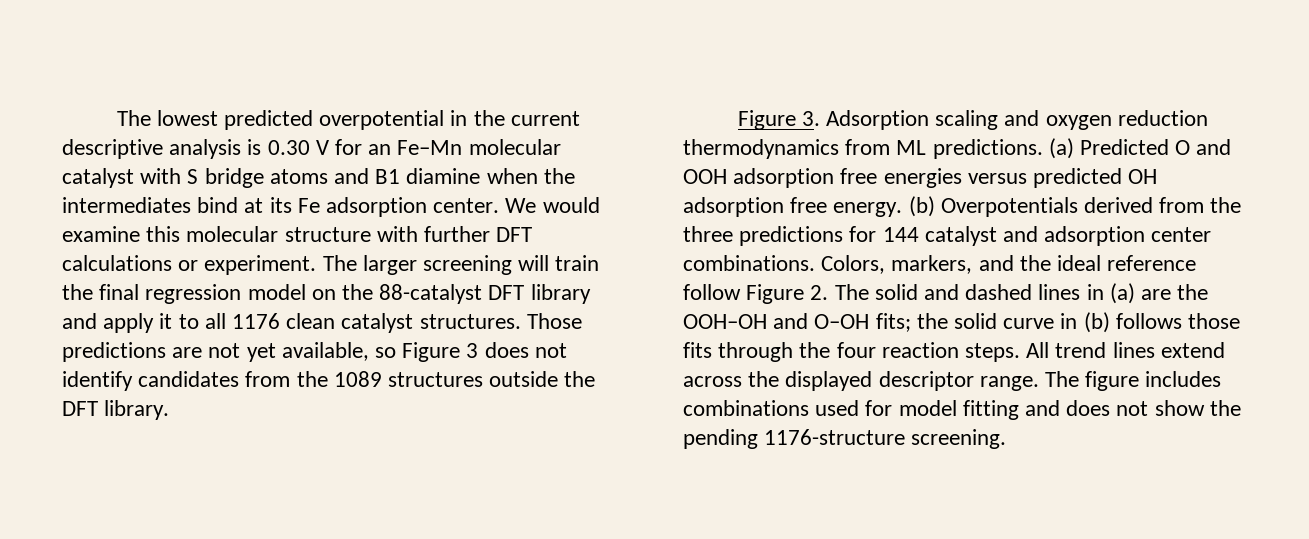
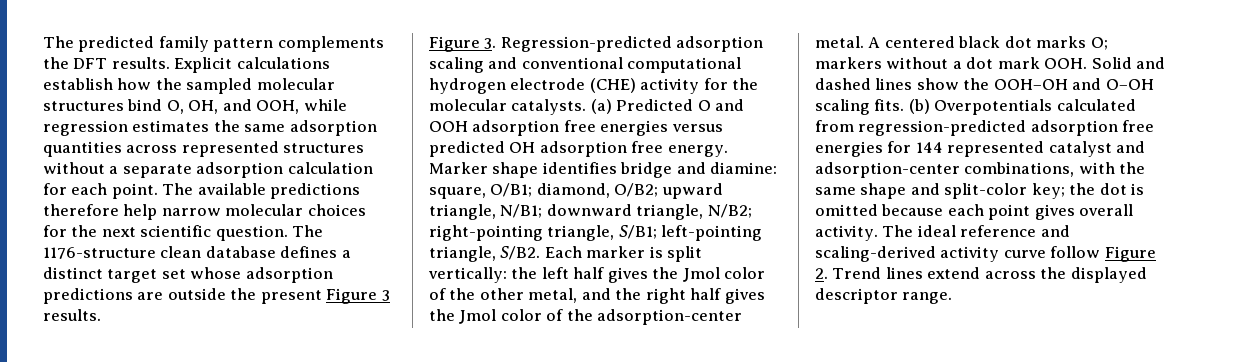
[116,110,580,130] [62,139,561,159] [62,168,575,188] [62,197,600,217] [62,226,533,242] [62,255,600,275] [62,284,591,304] [62,313,582,333] [62,342,567,362] [62,371,596,391] [62,400,170,420] [737,110,1208,130] [683,139,1043,159] The lowest predicted overpotential in the current descriptive analysis is 0.30 V for an Fe–Mn molecular catalyst with S bridge atoms and B1 diamine when the intermediates bind at its Fe adsorption center. We would examine this molecular structure with further DFT calculations or experiment. The larger screening will train the final regression model on the 88-catalyst DFT library and apply it to all 1176 clean catalyst structures. Those predictions are not yet available, so Figure 3 does not identify candidates from the 1089 structures outside the DFT library. // Figure 3. Adsorption scaling and oxygen reduction thermodynamics from ML predictions. -> [43,36,384,52] [43,57,330,73] [43,78,335,94] [43,99,347,114] [43,120,377,136] [43,141,365,157] [43,162,373,178] [43,183,361,199] [43,204,366,220] [43,225,324,241] [43,246,351,259] [43,267,333,283] [43,288,390,304] [43,309,101,321] [429,36,764,52] [429,57,742,73] [429,78,759,94] [429,99,587,115] The predicted family pattern complements the DFT results. Explicit calculations establish how the sampled molecular structures bind O, OH, and OOH, while regression estimates the same adsorption quantities across represented structures without a separate adsorption calculation for each point. The available predictions therefore help narrow molecular choices for the next scientific question. The 1176-structure clean database defines a distinct target set whose adsorption predictions are outside the present Figure 3 results. // Figure 3. Regression-predicted adsorption scaling and conventional computational hydrogen electrode (CHE) activity for the molecular catalysts.
[908,196,1242,217] [683,226,1212,246] [683,255,1197,274] [683,283,1209,304] [683,312,1241,333] [683,342,1107,362] (b) Overpotentials derived from the three predictions for 144 catalyst and adsorption center combinations. Colors, markers, and the ideal reference follow Figure 2. The solid and dashed lines in (a) are the OOH–OH and O–OH fits; the solid curve in (b) follows those fits through the four reaction steps. All trend -> [429,162,778,178] [429,183,723,199] [429,204,752,220] [429,225,763,241] [429,246,703,262] [428,267,766,283] [429,288,765,304] [429,309,743,325] [815,36,1108,50] [815,57,1166,69] [815,78,1154,90] [815,99,1136,115] [815,120,1155,136] [815,141,1146,157] [815,162,1146,178] [815,183,1145,199] [815,204,1134,220] [815,225,1070,241] [815,246,1156,262] [815,267,882,279] Marker shape identifies bridge and diamine: square, O/B1; diamond, O/B2; upward triangle, N/B1; downward triangle, N/B2; right-pointing triangle, S/B1; left-pointing triangle, S/B2. Each marker is split vertically: the left half gives the Jmol color of the other metal, and the right half gives the Jmol color of the adsorption-center metal. A centered black dot marks O; markers without a dot mark OOH. Solid and dashed lines show the OOH–OH and O–OH scaling fits. (b) Overpotentials calculated from regression-predicted adsorption free energies for 144 represented catalyst and adsorption-center combinations, with the same shape and split-color key; the dot is omitted because each point gives overall activity. The ideal reference and scaling-derived activity curve follow Figure 2. Trend
[1045,371,1222,391] [683,400,1241,420] [683,429,1007,449] The figure includes combinations used for model fitting and does not show the pending 1176-structure screening. -> (953, 298) none

